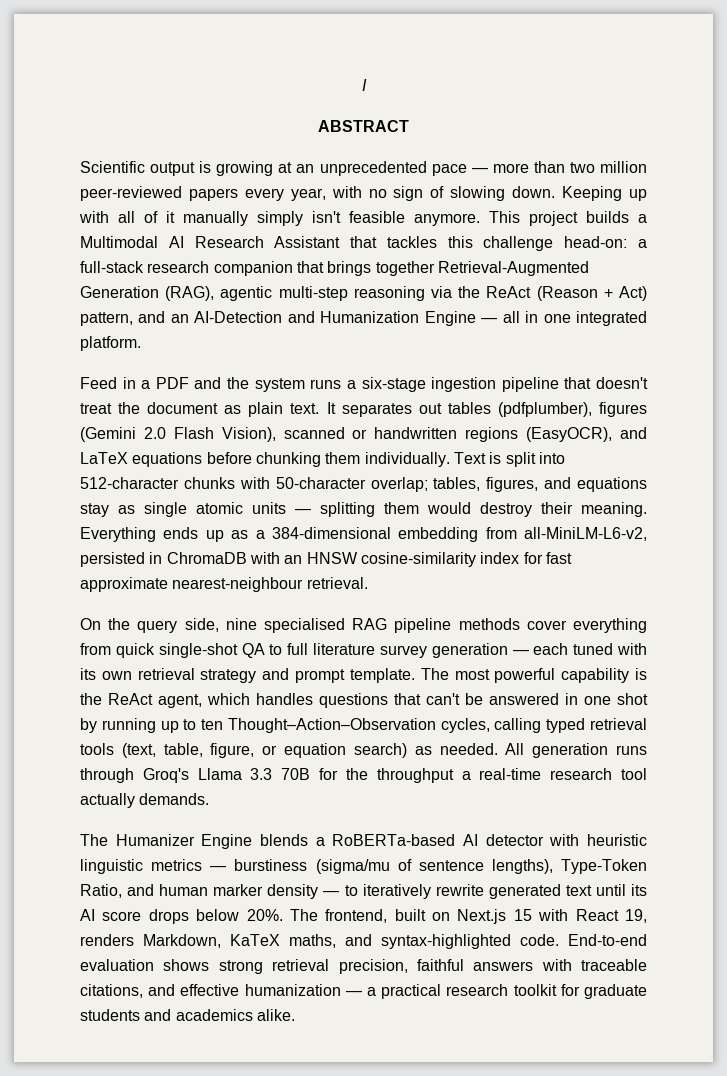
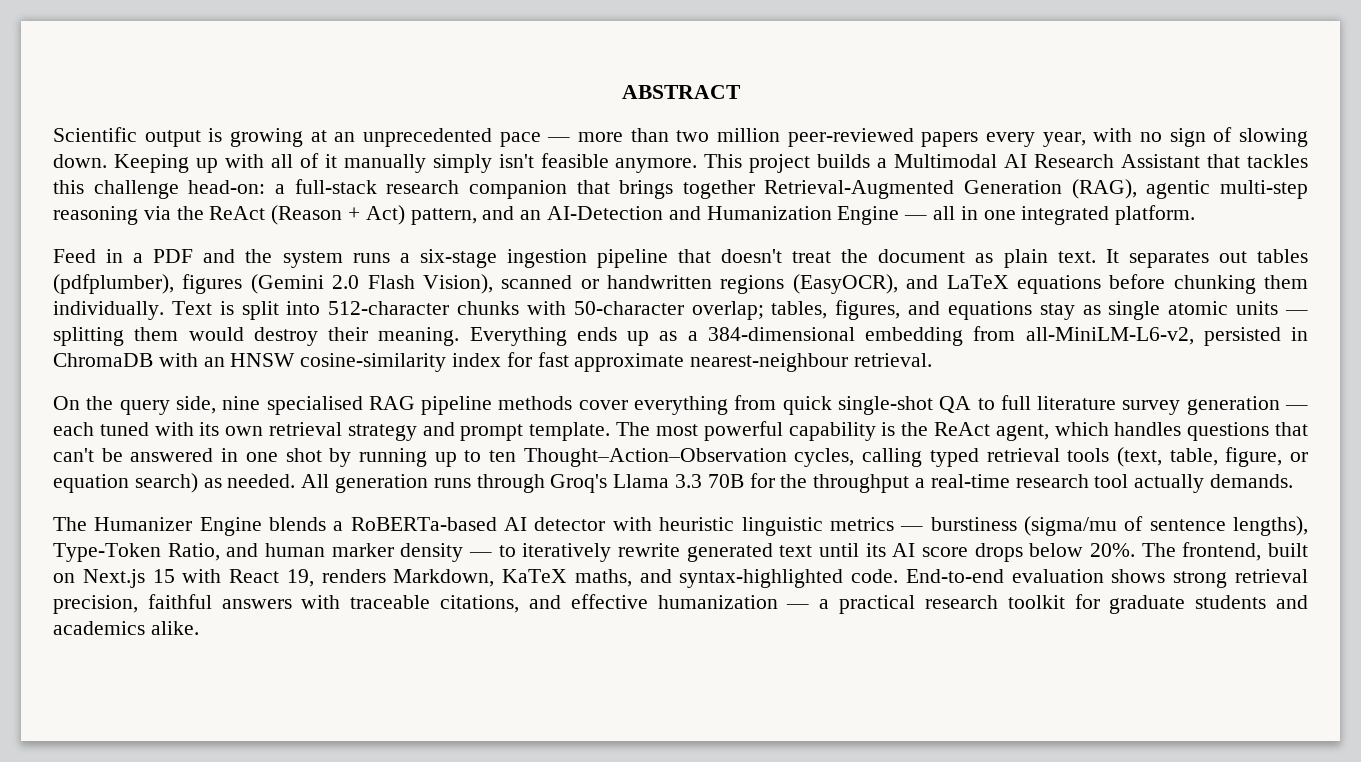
[361,79,367,91] I // -> (621, 92) none

